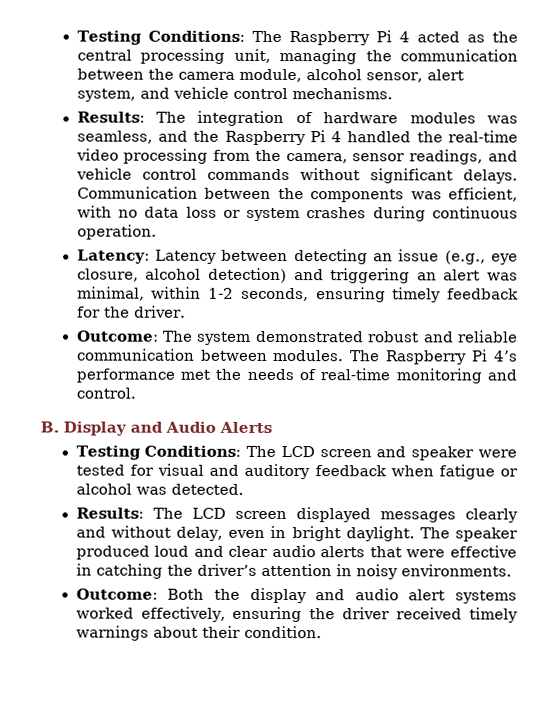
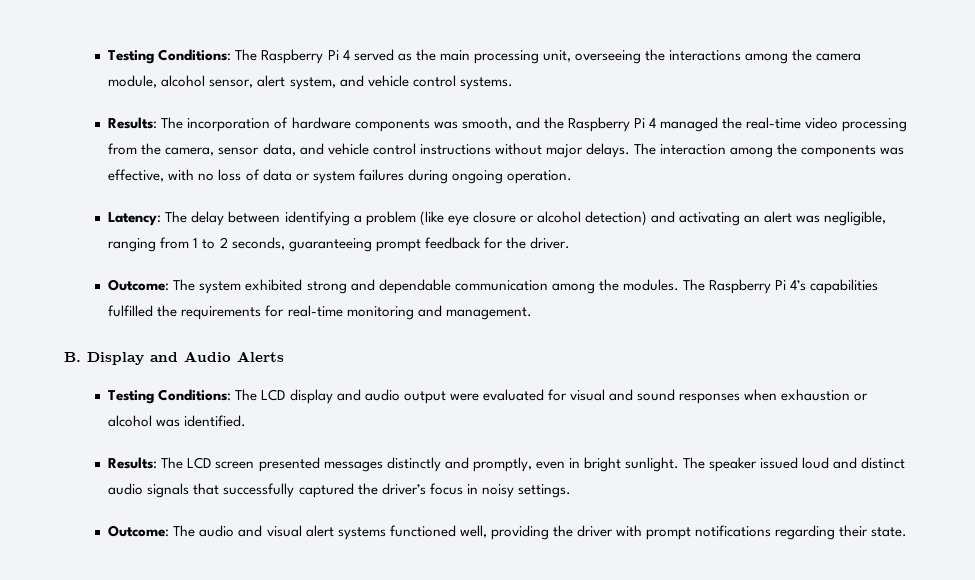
[416,31,460,43] acted -> [353,49,394,61] served
[76,49,132,61] central -> [439,50,470,61] main
[279,49,518,65] [76,68,144,80] managing the communication between -> [574,49,789,64] overseeing the interactions among
[291,87,393,100] [76,110,285,127] mechanisms. // Results: The integration -> [459,77,513,90] [108,117,271,132] systems. // Results: The incorporation
[409,112,518,124] [76,130,153,144] modules was seamless, -> [354,117,512,132] components was smooth,
[347,131,412,143] handled -> [659,117,718,132] managed
[409,149,518,165] [75,167,518,184] [76,186,272,199] readings, and vehicle control commands without significant delays. Communication between -> [262,143,774,158] data, and vehicle control instructions without major delays. The interaction among
[448,187,518,202] efficient, -> [108,169,165,182] effective,
[144,206,519,222] [76,224,157,240] [76,249,518,265] [76,268,139,282] data loss or system crashes during continuous operation. // Latency: Latency between detecting an issue (e.g., eye closure, -> [218,169,572,184] [108,211,534,226] loss of data or system failures during ongoing operation. // Latency: The delay between identifying a problem (like eye closure or
[330,268,411,284] triggering -> [679,212,741,226] activating
[76,286,442,303] minimal, within 1-2 seconds, ensuring timely -> [824,211,887,226] [108,237,421,252] negligible, ranging from 1 to 2 seconds, guaranteeing prompt
[255,330,518,343] [76,348,268,361] demonstrated robust and reliable communication between -> [245,279,619,294] exhibited strong and dependable communication among the
[75,368,317,383] performance met the needs of -> [810,279,879,294] [108,305,285,320] capabilities fulfilled the requirements for
[75,387,136,399] control. -> [445,307,532,320] management.
[319,446,517,461] [75,463,495,480] screen and speaker were tested for visual and auditory feedback when fatigue -> [289,389,851,404] display and audio output were evaluated for visual and sound responses when exhaustion
[170,483,244,495] detected. -> [184,415,247,427] identified.
[295,507,518,523] [75,525,224,541] displayed messages clearly and without delay, -> [258,457,532,472] presented messages distinctly and promptly,
[345,526,415,542] daylight. -> [624,457,679,472] sunlight.
[75,545,150,560] produced -> [760,457,799,469] issued
[228,544,518,558] [75,563,163,579] clear audio alerts that were effective in catching -> [861,457,906,469] [108,483,354,498] distinct audio signals that successfully captured
[260,563,332,577] attention -> [429,483,463,495] focus
[400,564,512,577] [75,587,517,604] [75,606,518,623] [75,625,322,641] environments. // Outcome: Both the display and audio alert systems worked effectively, ensuring the driver received timely warnings about their condition. -> [517,484,571,498] [108,525,908,540] settings. // Outcome: The audio and visual alert systems functioned well, providing the driver with prompt notifications regarding their state.

